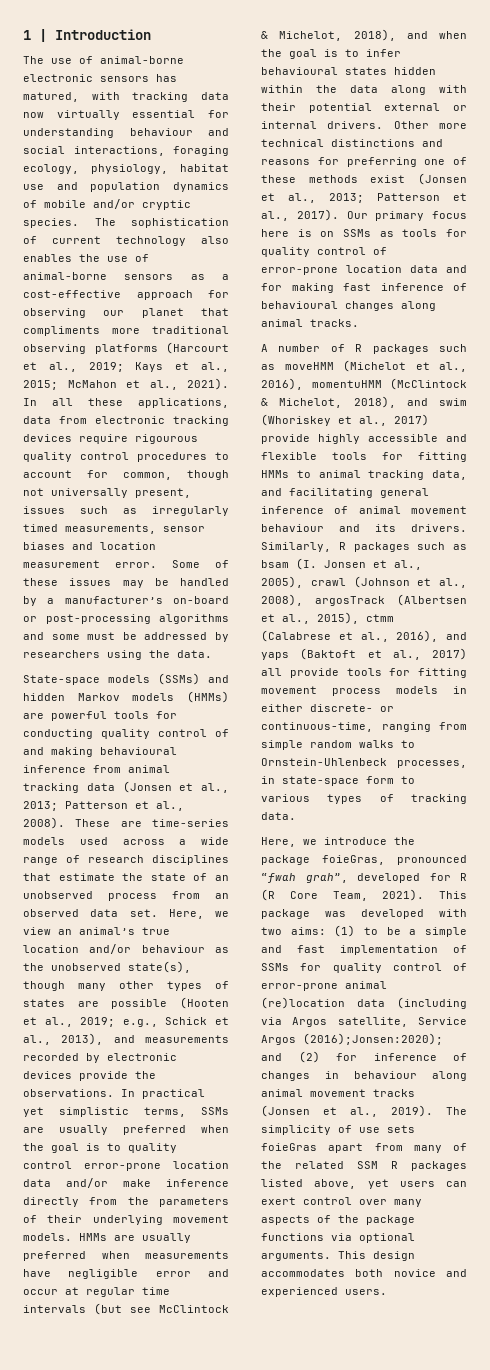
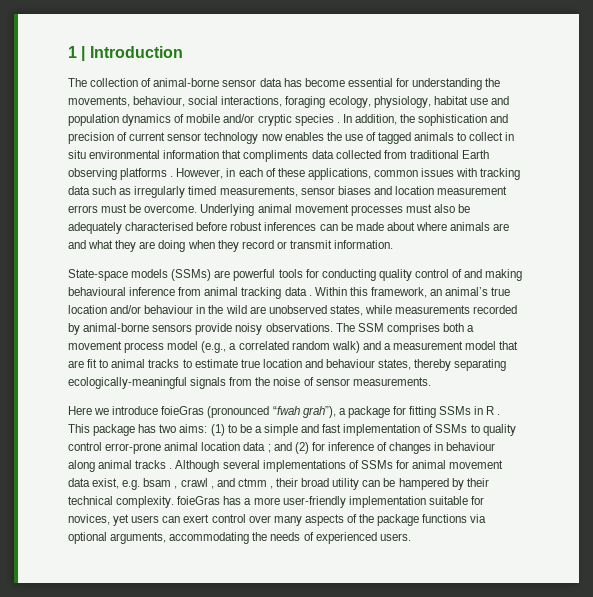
[51,56,184,64] [23,74,177,82] [23,92,229,102] [23,110,229,120] [23,128,229,138] use of animal-borne electronic sensors has matured, with tracking data now virtually essential for understanding behaviour and -> [90,78,501,90] [68,96,186,107] collection of animal-borne sensor data has become essential for understanding the movements, behaviour,
[23,218,229,228] [23,236,229,246] [23,254,149,262] [23,272,230,280] [23,290,229,300] [23,308,230,318] [23,326,229,336] [23,342,229,354] [23,362,229,372] [23,378,229,390] [23,398,229,408] [23,416,229,426] [23,434,198,444] [23,452,229,462] [23,470,229,480] [23,488,191,498] [23,506,65,514] species. The sophistication of current technology also enables the use of animal-borne sensors as a cost-effective approach for observing our planet that compliments more traditional observing platforms (Harcourt et al., 2019; Kays et al., 2015; McMahon et al., 2021). In all these applications, data from electronic tracking devices require rigourous quality control procedures to account for common, though not universally present, issues -> [294,114,509,126] [68,132,515,144] [68,150,489,162] [68,168,521,180] [68,186,90,195] species . In addition, the sophistication and precision of current sensor technology now enables the use of tagged animals to collect in situ environmental information that compliments data collected from traditional Earth observing platforms . However, in each of these applications, common issues with tracking data
[115,560,229,568] [23,578,229,588] [23,596,230,606] [23,614,229,624] [23,632,229,642] [23,650,212,660] [23,673,229,685] [23,691,229,703] error. Some of these issues may be handled by a manufacturer’s on-board or post-processing algorithms and some must be addressed by researchers using the data. // State-space models (SSMs) and hidden Markov models (HMMs) -> [68,204,471,216] [68,222,510,234] [68,240,394,252] [68,269,212,281] errors must be overcome. Underlying animal movement processes must also be adequately characterised before robust inferences can be made about where animals are and what they are doing when they record or transmit information. // State-space models (SSMs)
[122,781,229,793] [23,801,184,811] [23,817,229,829] [23,837,229,845] [23,855,229,865] [23,873,229,881] [23,891,229,901] [23,909,229,919] [23,927,51,935] (Jonsen et al., 2013; Patterson et al., 2008). These are time-series models used across a wide range of research disciplines that estimate the state of an unobserved process from an observed data set. Here, we view -> [308,287,427,298] . Within this framework,
[215,947,229,953] [23,961,191,973] [23,981,229,991] [23,997,229,1009] [23,1017,229,1027] [23,1033,229,1045] [23,1053,177,1063] [23,1071,156,1081] [23,1089,205,1099] [23,1107,229,1117] [23,1125,229,1135] [23,1143,177,1153] [23,1161,229,1171] [23,1178,229,1188] [23,1197,229,1207] [23,1215,230,1225] [23,1233,191,1243] [23,1251,229,1261] [23,1269,230,1279] [23,1287,170,1297] [23,1303,229,1315] [261,29,467,41] [261,49,401,59] [261,67,436,75] [261,85,467,95] [261,103,467,113] [261,121,467,129] [261,139,443,147] [261,157,467,167] [261,173,467,185] [261,193,467,203] [261,209,467,221] [261,229,467,237] [261,247,387,257] [261,265,467,275] [261,283,467,293] [261,301,436,311] [261,319,359,327] [261,344,467,354] [261,360,467,372] [261,378,467,390] [261,396,467,408] [261,414,429,426] [261,434,467,444] [261,452,467,462] [261,470,467,480] [261,488,429,498] [261,506,467,514] [261,524,467,532] [261,542,467,552] [261,558,422,570] [261,576,467,588] [261,594,467,606] [261,612,394,624] [261,630,467,642] [261,648,467,660] [261,668,467,678] [261,686,467,696] [261,704,394,712] [261,722,467,732] [261,740,415,750] [261,758,467,768] [261,776,415,786] [261,794,467,804] [261,812,296,820] [261,837,415,847] [261,855,467,865] [261,873,467,883] [261,889,467,901] [261,909,467,919] as the unobserved state(s), though many other types of states are possible (Hooten et al., 2019; e.g., Schick et al., 2013), and measurements recorded by electronic devices provide the observations. In practical yet simplistic terms, SSMs are usually preferred when the goal is to quality control error-prone location data and/or make inference directly from the parameters of their underlying movement models. HMMs are usually preferred when measurements have negligible error and occur at regular time intervals (but see McClintock & Michelot, 2018), and when the goal is to infer behavioural states hidden within the data along with their potential external or internal drivers. Other more technical distinctions and reasons for preferring one of these methods exist (Jonsen et al., 2013; Patterson et al., 2017). Our primary focus here is on SSMs as tools for quality control of error-prone location data and for making fast inference of behavioural changes along animal tracks. // A number of R packages such as moveHMM (Michelot et al., 2016), momentuHMM (McClintock & Michelot, 2018), and swim (Whoriskey et al., 2017) provide highly accessible and flexible tools for fitting HMMs to animal tracking data, and facilitating general inference of animal movement behaviour and its drivers. Similarly, R packages such as bsam (I. Jonsen et al., 2005), crawl (Johnson et al., 2008), argosTrack (Albertsen et al., 2015), ctmm (Calabrese et al., 2016), and yaps (Baktoft et al., 2017) all provide tools for fitting movement process models in either discrete- or continuous-time, ranging from simple random walks to Ornstein-Uhlenbeck processes, in state-space form to various types of tracking data. // Here, we introduce the package foieGras, pronounced “fwah grah”, developed for R (R Core Team, 2021). This package was developed with -> [196,305,518,316] [68,323,475,335] [68,341,519,353] [68,359,507,371] [68,377,431,389] [68,406,501,418] [68,424,157,436] in the wild are unobserved states, while measurements recorded by animal-borne sensors provide noisy observations. The SSM comprises both a movement process model (e.g., a correlated random walk) and a measurement model that are fit to animal tracks to estimate true location and behaviour states, thereby separating ecologically-meaningful signals from the noise of sensor measurements. // Here we introduce foieGras (pronounced “fwah grah”), a package for fitting SSMs in R . This package has
[300,963,467,973] for quality control of -> [470,424,516,436] [68,442,102,451] to quality control
[261,997,467,1009] [261,1017,467,1027] [261,1033,443,1045] (re)location data (including via Argos satellite, Service Argos (2016);Jonsen:2020); -> [201,442,271,453] location data ;
[310,1089,415,1097] [261,1105,467,1117] [261,1125,415,1135] [261,1143,467,1153] [261,1161,467,1171] [261,1179,357,1189] movement tracks (Jonsen et al., 2019). The simplicity of use sets foieGras apart from many of the related SSM R packages listed above, -> [135,460,504,472] [68,478,489,490] [68,496,484,508] [68,514,110,525] tracks . Although several implementations of SSMs for animal movement data exist, e.g. bsam , crawl , and ctmm , their broad utility can be hampered by their technical complexity. foieGras has a more user-friendly implementation suitable for novices,
[261,1251,415,1261] [261,1269,467,1277] arguments. This design accommodates both novice and -> [110,532,314,544] arguments, accommodating the needs of

